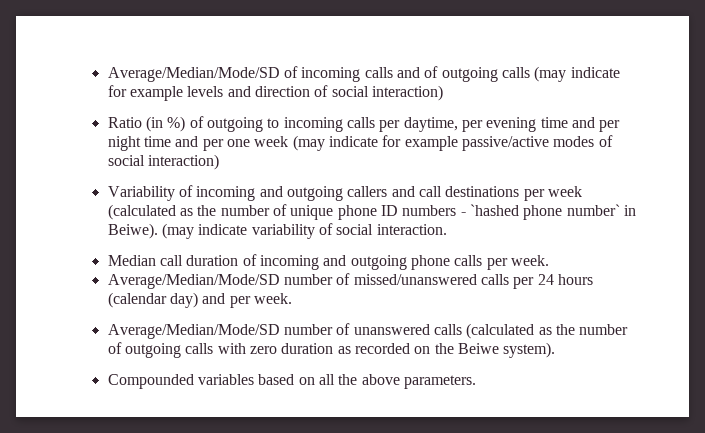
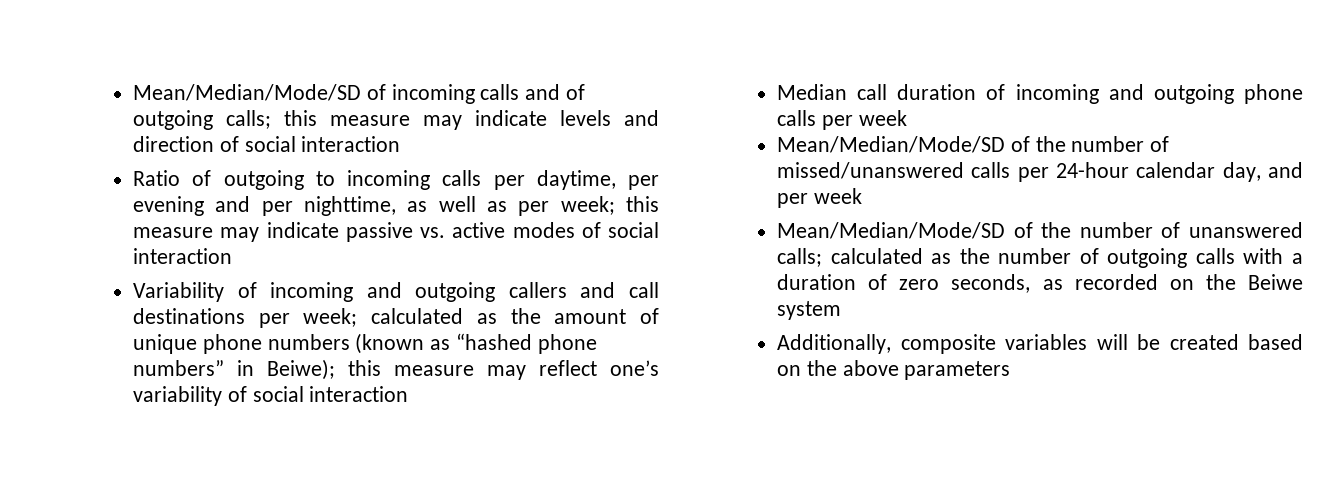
[107,67,280,82] Average/Median/Mode/SD -> [133,84,362,101] Mean/Median/Mode/SD
[501,66,620,82] [107,85,184,101] calls (may indicate for example -> [226,110,548,130] calls; this measure may indicate
[371,85,443,101] interaction) -> [301,136,401,152] interaction
[146,116,186,132] (in %) -> (181, 178) none
[540,117,621,132] [107,135,549,151] time and per night time and per one week (may indicate for example passive/active -> [215,196,660,216] [133,222,506,242] and per nighttime, as well as per week; this measure may indicate passive vs. active
[148,154,220,170] interaction) -> [133,248,233,264] interaction
[547,186,582,197] [107,204,270,220] week (calculated as the number -> [303,308,627,327] week; calculated as the amount
[380,204,636,220] [107,223,248,239] ID numbers - `hashed phone number` in Beiwe). (may indicate -> [267,333,597,354] [133,359,659,380] numbers (known as “hashed phone numbers” in Beiwe); this measure may reflect one’s
[376,224,447,235] interaction. -> [309,386,409,402] interaction
[510,255,549,266] [107,274,280,289] week. // Average/Median/Mode/SD -> [858,110,907,126] [777,136,1066,153] week // Mean/Median/Mode/SD of the
[537,274,593,285] [107,292,292,308] [107,324,280,339] 24 hours (calendar day) and per week. // Average/Median/Mode/SD -> [1056,162,1303,182] [777,188,862,208] [777,222,1072,239] 24-hour calendar day, and per week // Mean/Median/Mode/SD of the
[433,323,535,339] calls (calculated -> [777,248,923,267] calls; calculated
[249,343,334,354] zero duration -> [1292,253,1303,264] [777,274,1031,293] a duration of zero seconds,
[503,342,556,358] [107,374,255,389] system). // Compounded variables -> [777,301,842,320] [777,334,1239,354] system // Additionally, composite variables will be created
[318,374,335,385] all -> (802, 370) none
[403,375,476,389] parameters. -> [904,361,1011,380] parameters

